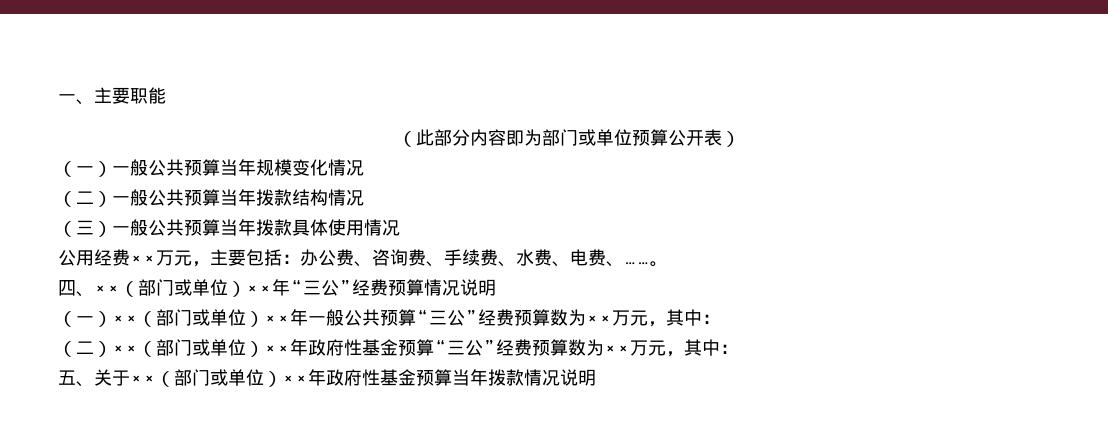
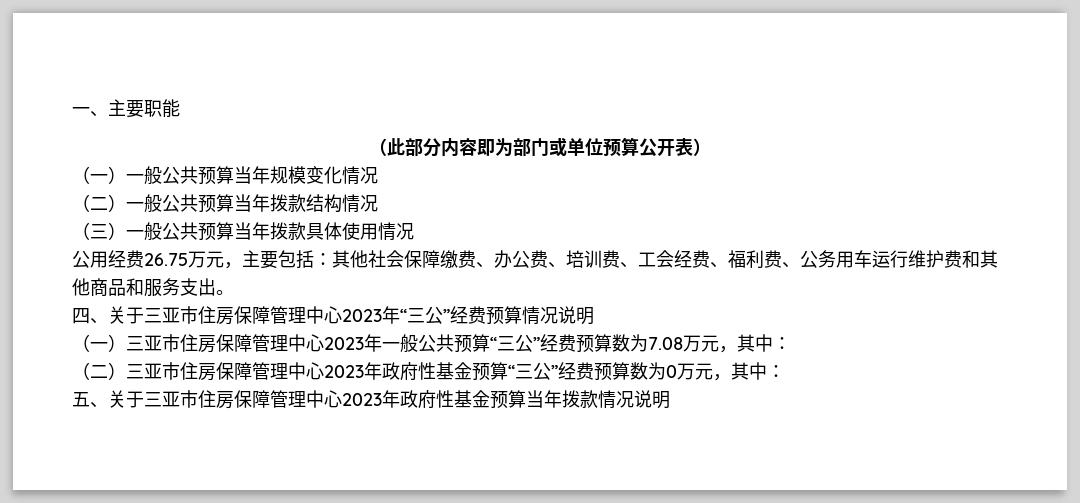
[130,255,156,264] ×× -> [144,253,188,266] 26.75
[300,249,668,267] [58,279,272,297] 办公费、咨询费、手续费、水费、电费、……。 // 四、××（部门或单位）×× -> [332,250,998,269] [72,278,234,297] [72,306,382,325] 其他社会保障缴费、办公费、培训费、工会经费、福利费、公务用车运行维护费和其他商品和服务支出。 // 四、关于三亚市住房保障管理中心2023
[112,309,290,327] ××（部门或单位）×× -> [126,334,364,353] 三亚市住房保障管理中心2023
[586,315,612,324] ×× -> [648,337,683,350] 7.08
[112,339,290,357] ××（部门或单位）×× -> [126,362,364,381] 三亚市住房保障管理中心2023
[604,345,630,354] ×× -> [666,365,677,378] 0
[130,369,308,387] ××（部门或单位）×× -> [144,390,382,409] 三亚市住房保障管理中心2023

